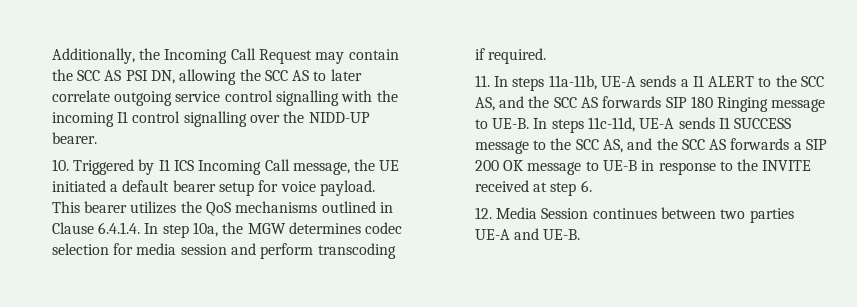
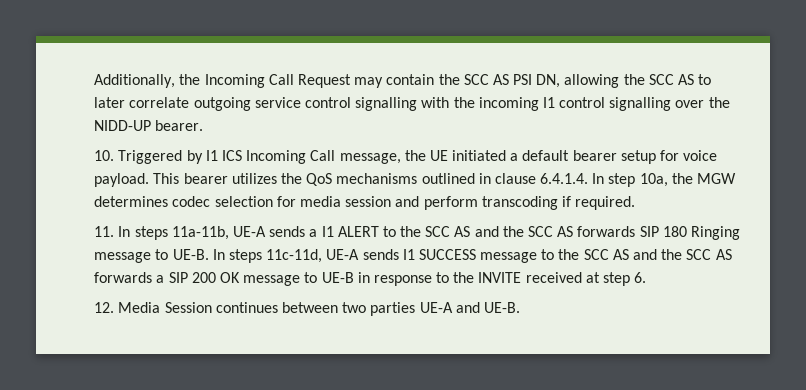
[51,222,94,234] Clause -> [494,173,536,184] clause
[474,97,495,111] AS, -> [454,226,471,237] AS
[602,139,623,153] AS, -> [612,249,629,260] AS

